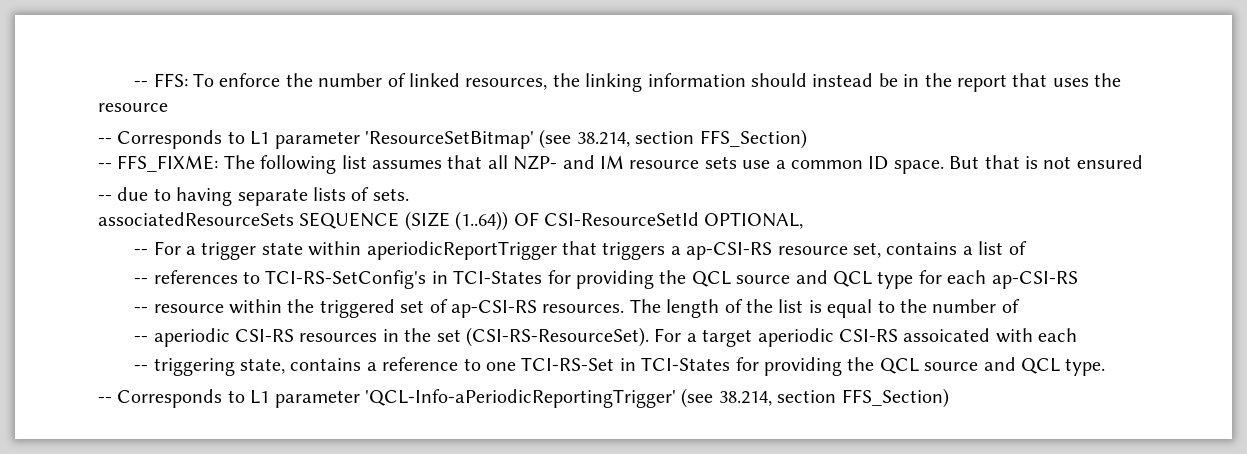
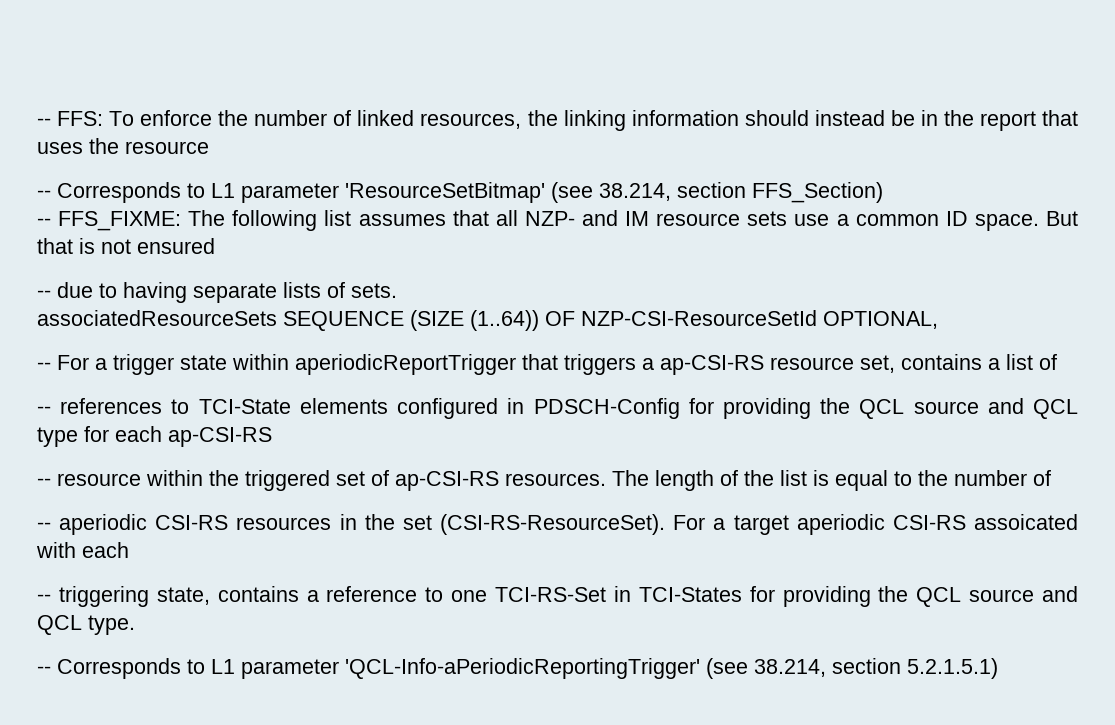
[543,212,699,226] CSI-ResourceSetId -> [581,310,817,326] NZP-CSI-ResourceSetId
[265,270,543,289] TCI-RS-SetConfig's in TCI-States -> [198,398,680,419] TCI-State elements configured in PDSCH-Config
[841,388,949,408] FFS_Section) -> [907,658,998,679] 5.2.1.5.1)

